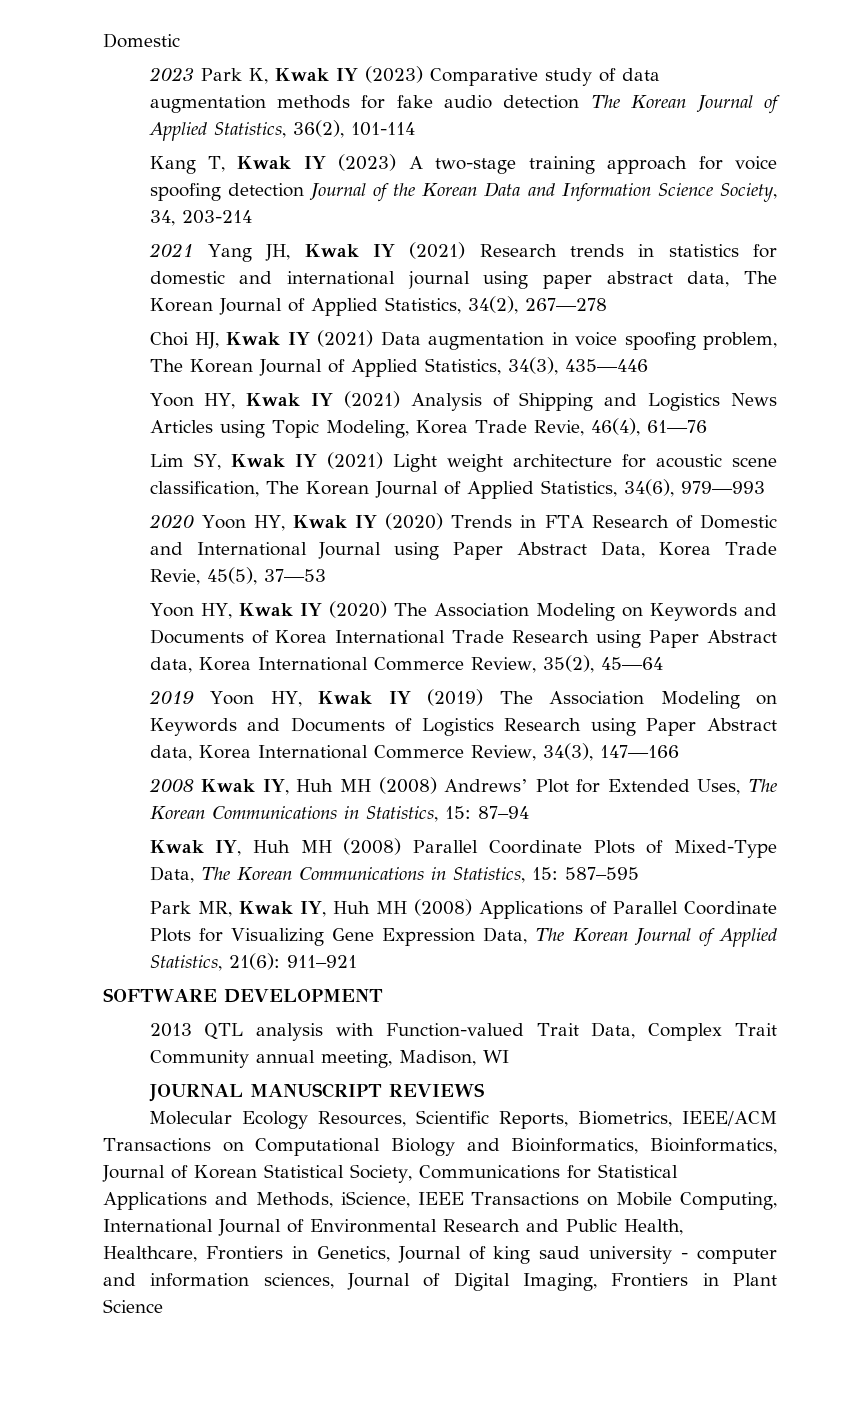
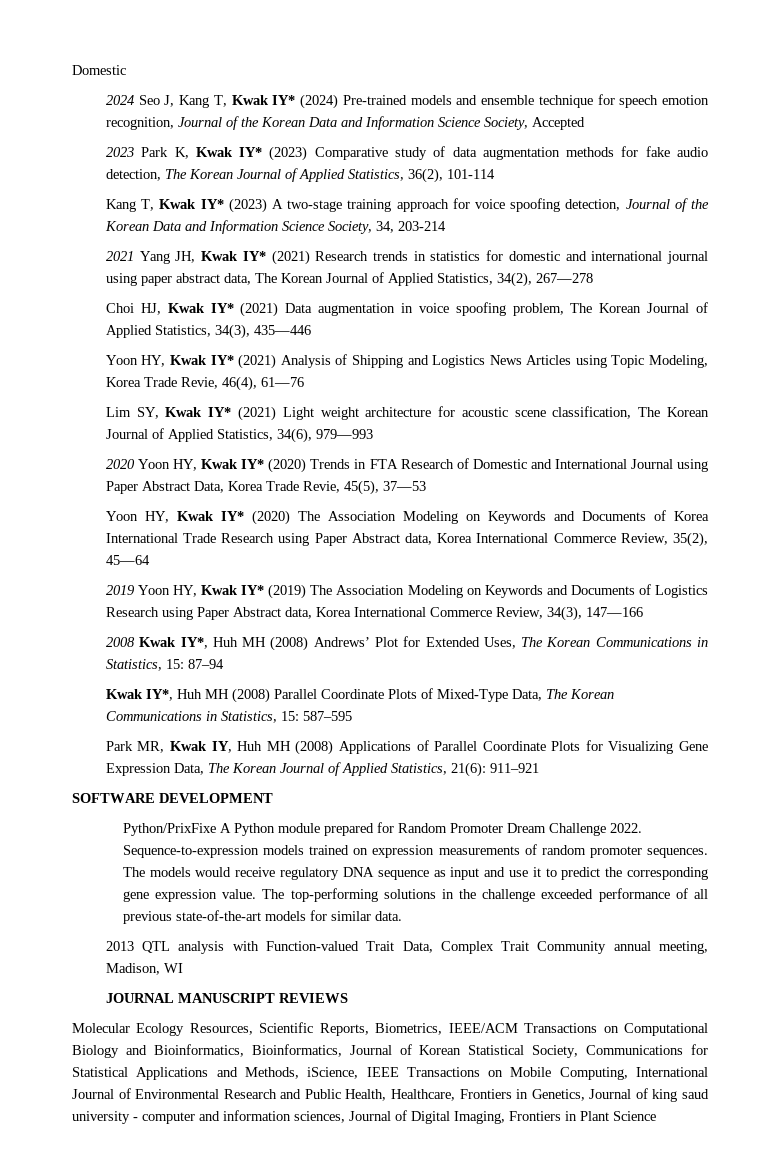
[103,33,180,48] Domestic -> [72,65,126,75] [105,94,709,109] [105,116,585,130] Domestic // 2024 Seo J, Kang T, Kwak IY* (2024) Pre-trained models and ensemble technique for speech emotion recognition, Journal of the Korean Data and Information Science Society, Accepted
[335,68,358,81] IY -> [239,147,263,157] IY*
[503,95,580,109] detection -> [105,169,161,181] detection,
[303,156,326,169] IY -> [200,199,224,209] IY*
[227,183,304,197] detection -> [565,199,621,211] detection,
[372,244,395,257] IY -> [242,251,266,261] IY*
[287,332,310,345] IY -> [210,303,234,313] IY*
[311,393,334,406] IY -> [210,355,234,365] IY*
[294,454,317,467] IY -> [208,407,232,417] IY*
[355,515,378,528] IY -> [241,459,265,469] IY*
[299,603,322,616] IY -> [220,511,244,521] IY*
[388,691,411,704] IY -> [241,585,265,595] IY*
[262,779,289,795] IY, -> [180,637,208,649] IY*,
[215,840,242,856] IY, -> [145,689,173,701] IY*,
(383, 996) none -> [122,822,642,836] [122,844,708,858] [122,867,708,880] [122,888,708,902] [122,910,402,924] // Python/PrixFixe A Python module prepared for Random Promoter Dream Challenge 2022. Sequence-to-expression models trained on expression measurements of random promoter sequences. The models would receive regulatory DNA sequence as input and use it to predict the corresponding gene expression value. The top-performing solutions in the challenge exceeded performance of all previous state-of-the-art models for similar data.

